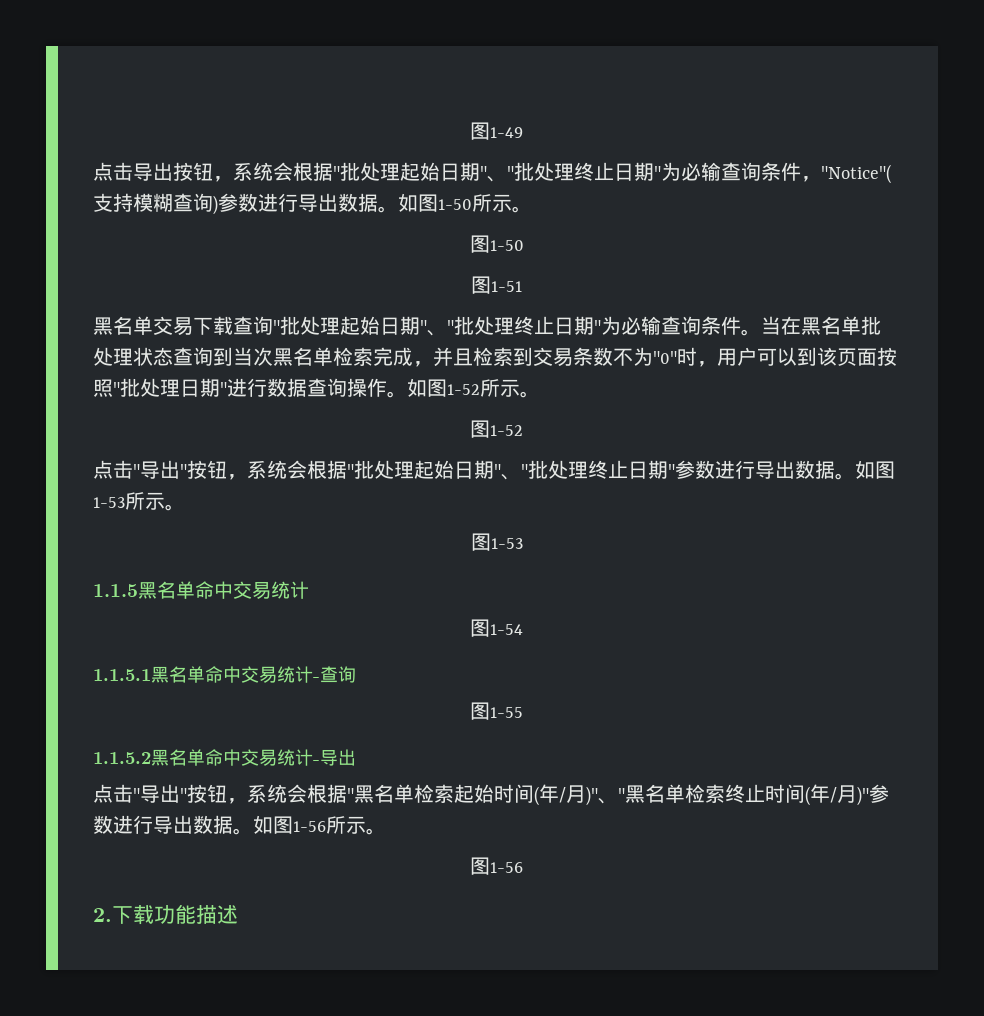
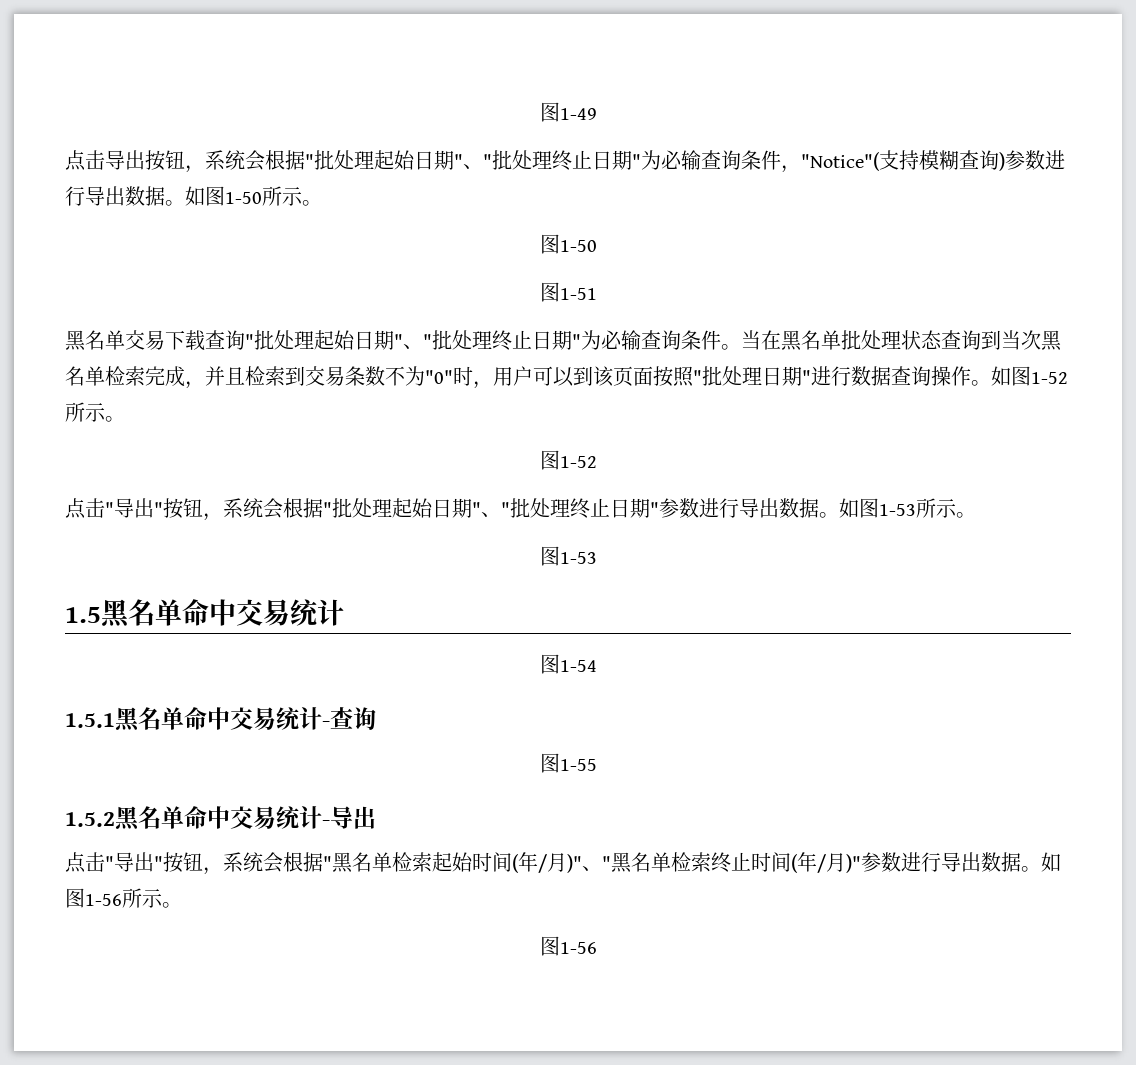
[93,584,138,597] 1.1.5 -> [65,607,101,623] 1.5
[93,669,151,681] 1.1.5.1 -> [65,713,115,728] 1.5.1
[93,752,151,764] 1.1.5.2 -> [65,812,115,827] 1.5.2
[93,904,238,925] // 2.下载功能描述 -> (597, 948) none

